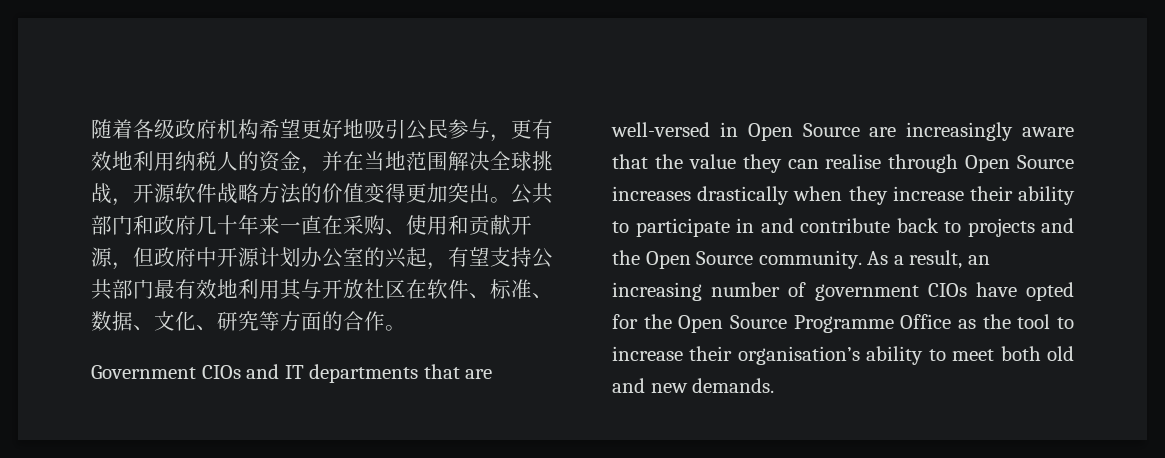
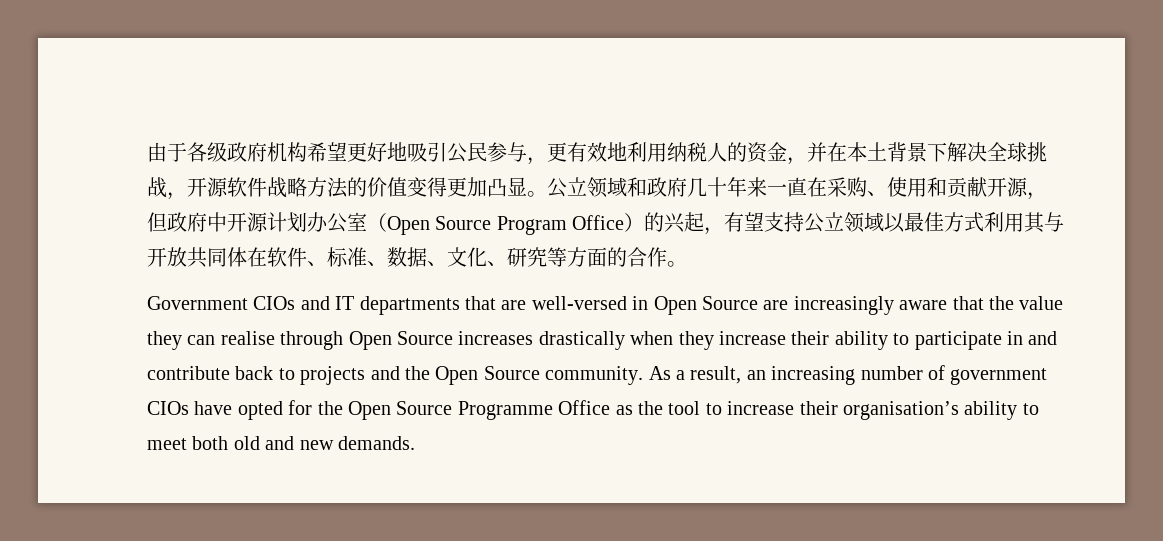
[91,119,133,139] 随着 -> [147,142,187,162] 由于
[364,151,448,171] 当地范围 -> [847,142,947,162] 本土背景下
[448,183,553,204] [91,215,133,235] 突出。公共部门 -> [487,177,627,198] 凸显。公立领域
(364, 256) none -> [367,213,645,235] （Open Source Program Office）
[91,279,238,300] 共部门最有效地 -> [824,212,985,233] 立领域以最佳方式
[364,279,406,299] 社区 -> [187,247,247,268] 共同体

